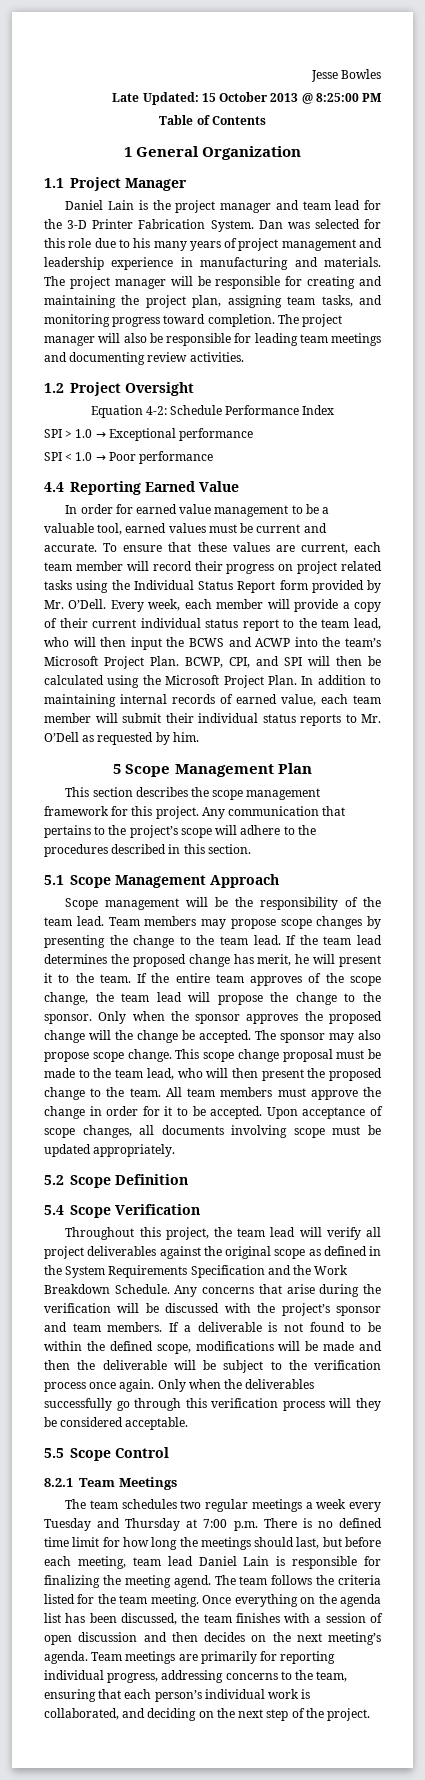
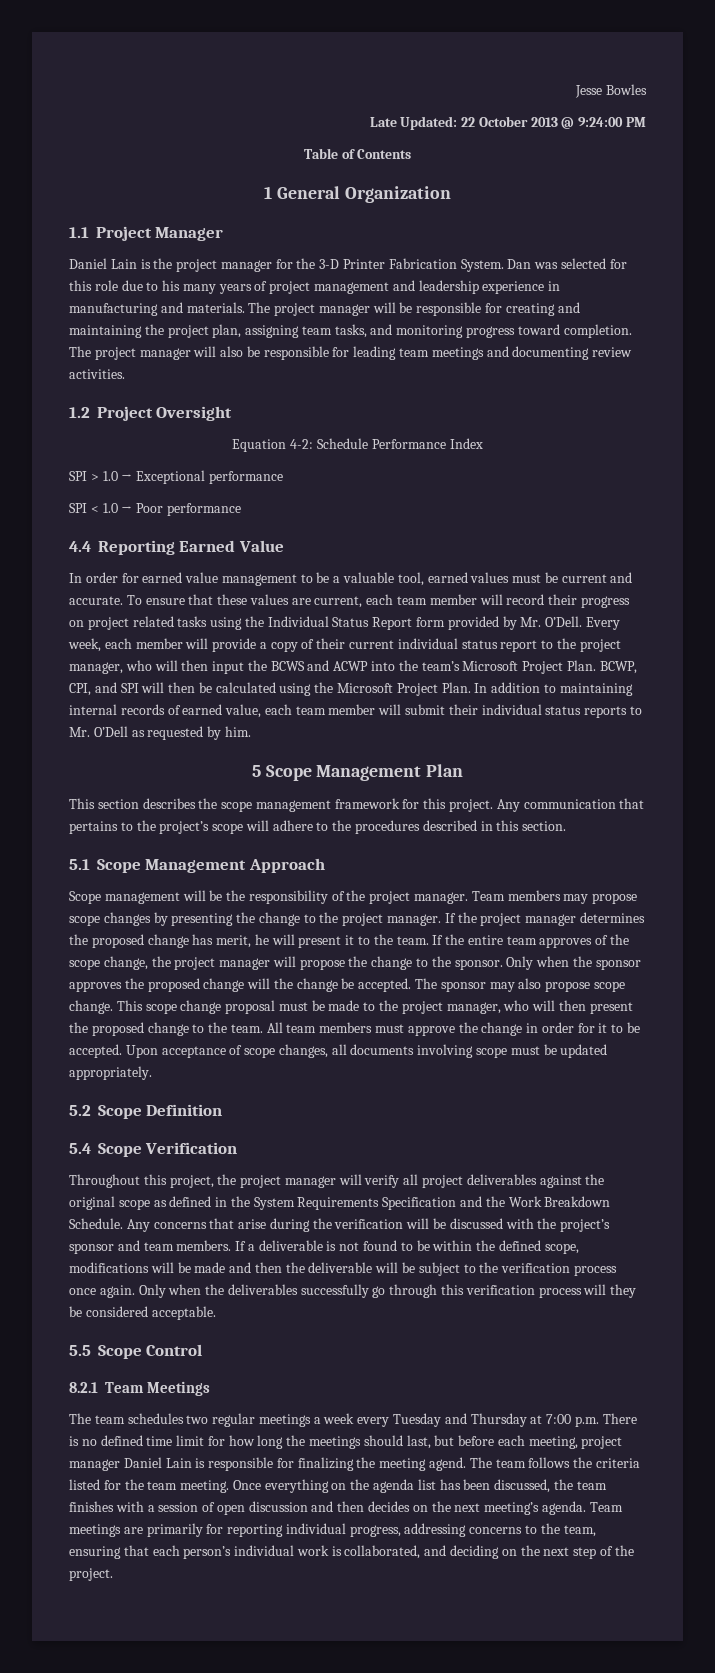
[201,93,216,102] 15 -> [461,117,476,127] 22
[315,93,359,102] 8:25:00 -> [578,117,624,127] 9:24:00
[275,200,361,210] and team lead -> (272, 266) none
[321,618,381,630] team lead, -> [579,639,621,652] [69,662,123,674] project manager,
[44,916,104,926] team lead. -> [369,891,469,904] project manager.
[219,935,382,945] team lead. If the team lead -> [342,912,577,926] project manager. If the project manager
[121,992,182,1002] team lead -> [174,957,271,970] project manager
[115,1068,174,1080] team lead, -> [401,1001,501,1014] project manager,
[237,1227,296,1237] team lead -> [240,1175,336,1188] project manager
[132,1556,193,1566] team lead -> [581,1436,623,1449] [69,1459,120,1471] project manager

